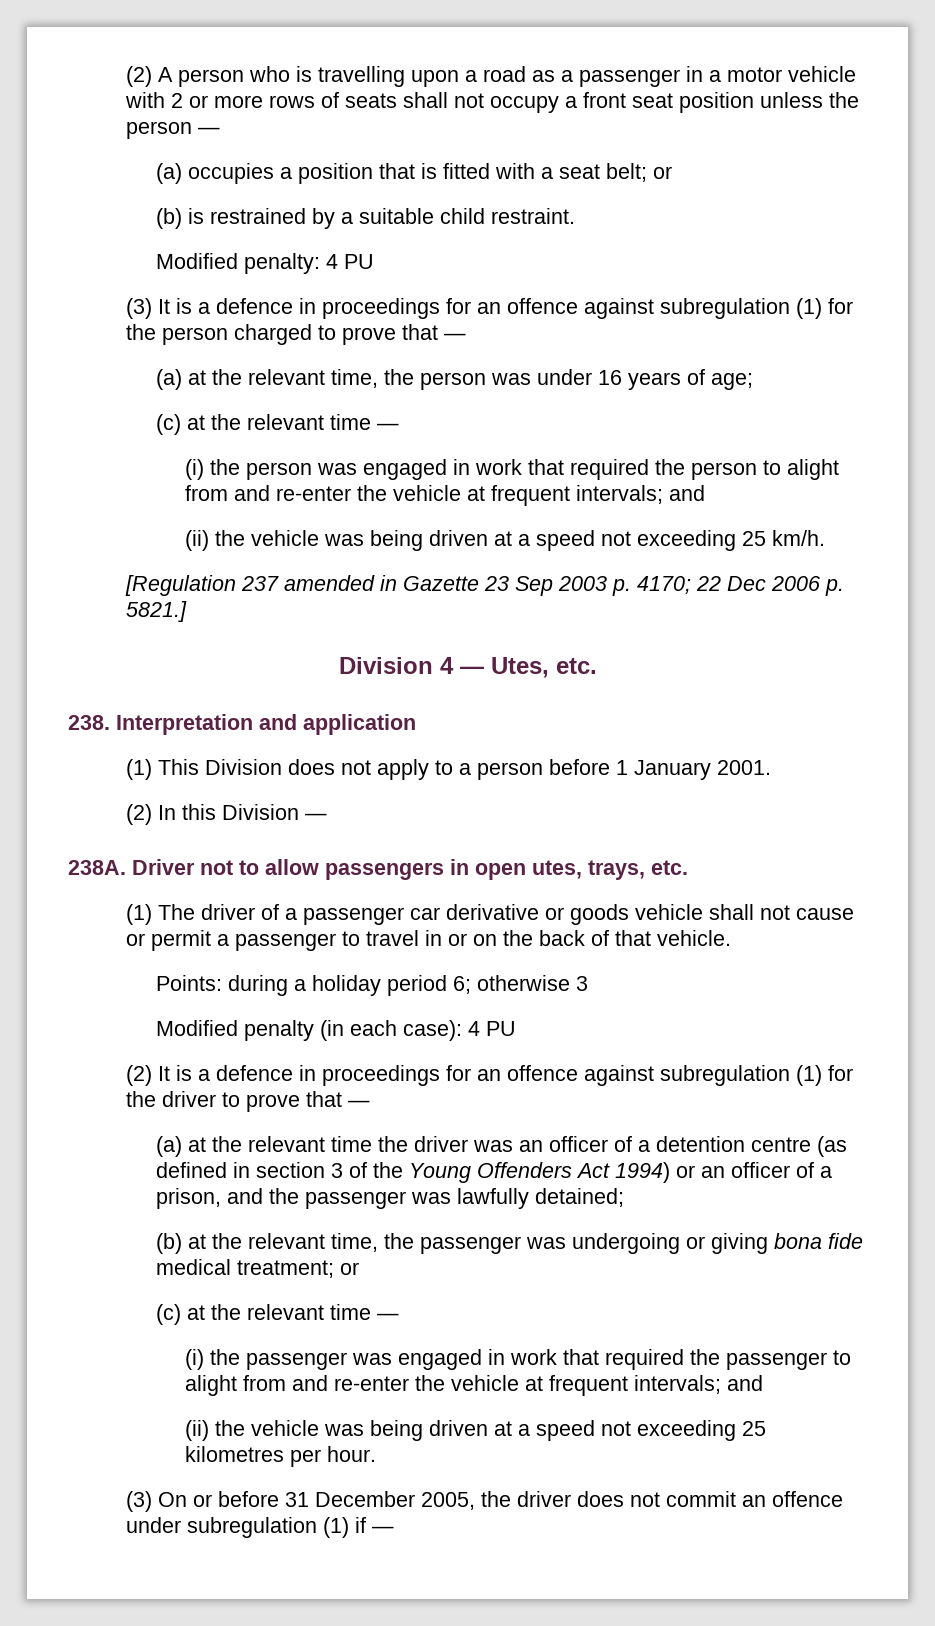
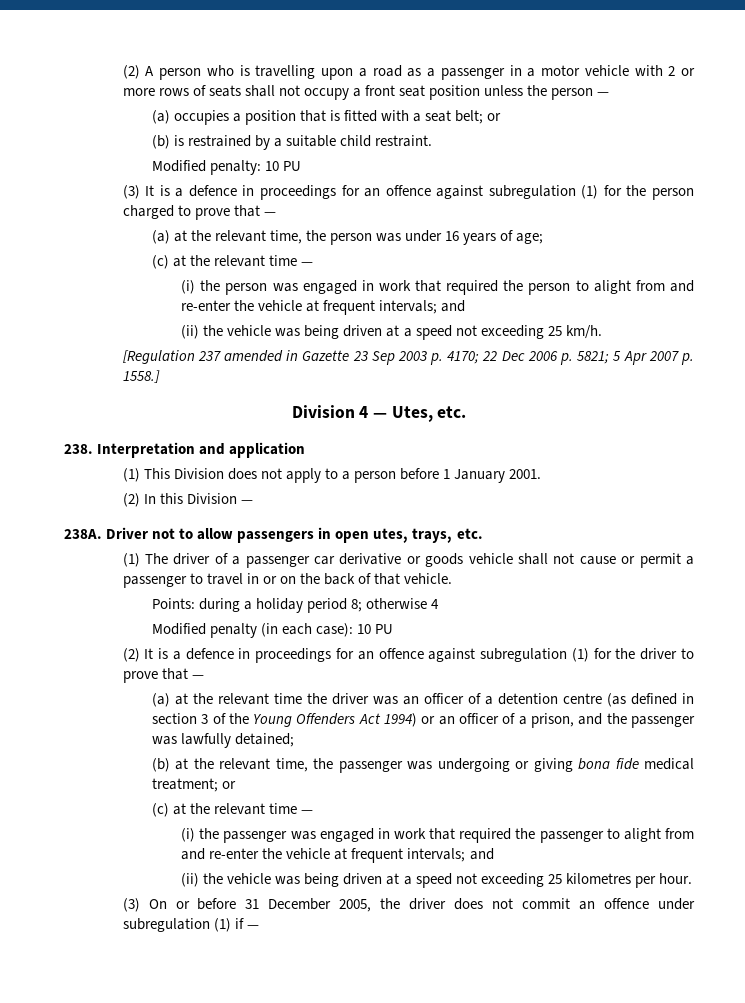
[325,254,338,269] 4 -> [264,161,279,171] 10
[126,601,188,622] 5821.] -> [577,351,695,365] [122,370,160,383] 5821; 5 Apr 2007 p. 1558.]
[452,975,588,994] 6; otherwise 3 -> [351,598,440,612] 8; otherwise 4
[467,1021,480,1036] 4 -> [357,624,372,634] 10

